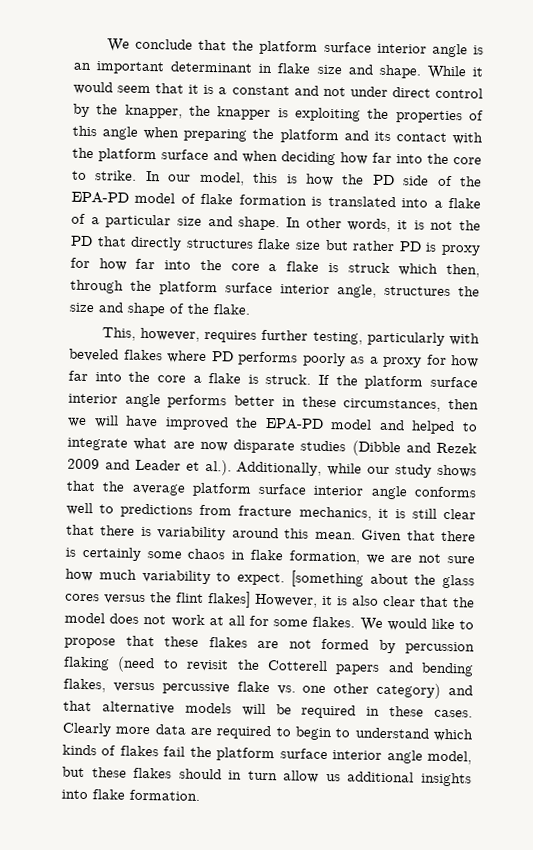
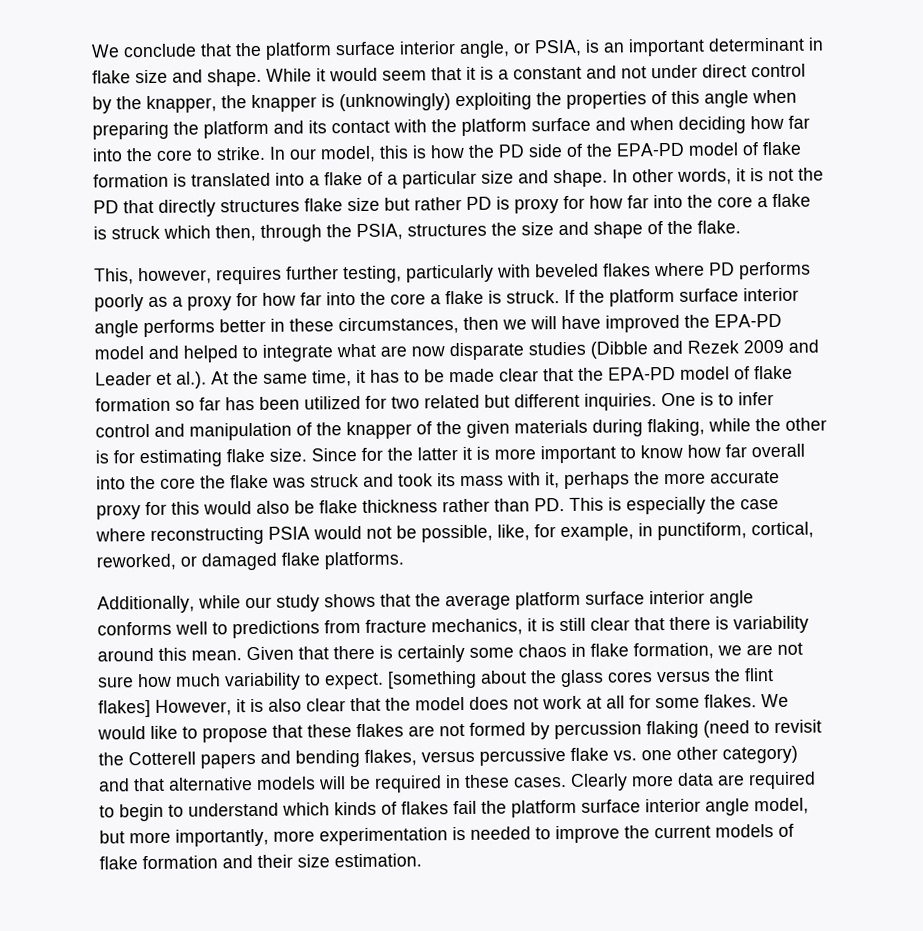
[431,43,468,58] angle -> [459,39,582,58] angle, or PSIA,
(289, 113) none -> [339,93,451,112] (unknowingly)
[159,281,377,298] platform surface interior angle, -> [356,223,403,240] PSIA,
(232, 467) none -> [211,365,793,387] [95,392,774,412] [95,417,827,441] [95,443,805,468] [96,470,780,490] [96,496,779,520] [95,521,814,545] [96,551,404,571] At the same time, it has to be made clear that the EPA-PD model of flake formation so far has been utilized for two related but different inquiries. One is to infer control and manipulation of the knapper of the given materials during flaking, while the other is for estimating flake size. Since for the latter it is more important to know how far overall into the core the flake was struck and took its mass with it, perhaps the more accurate proxy for this would also be flake thickness rather than PD. This is especially the case where reconstructing PSIA would not be possible, like, for example, in punctiform, cortical, reworked, or damaged flake platforms. //
[91,767,472,787] [61,789,200,801] these flakes should in turn allow us additional insights into flake formation. -> [129,823,794,847] [99,853,422,870] more importantly, more experimentation is needed to improve the current models of flake formation and their size estimation.

